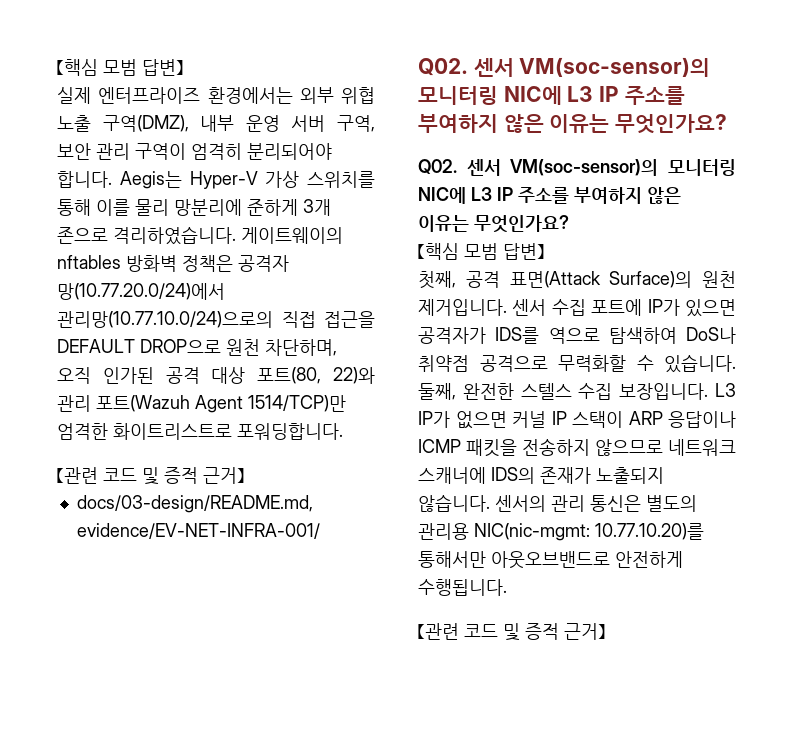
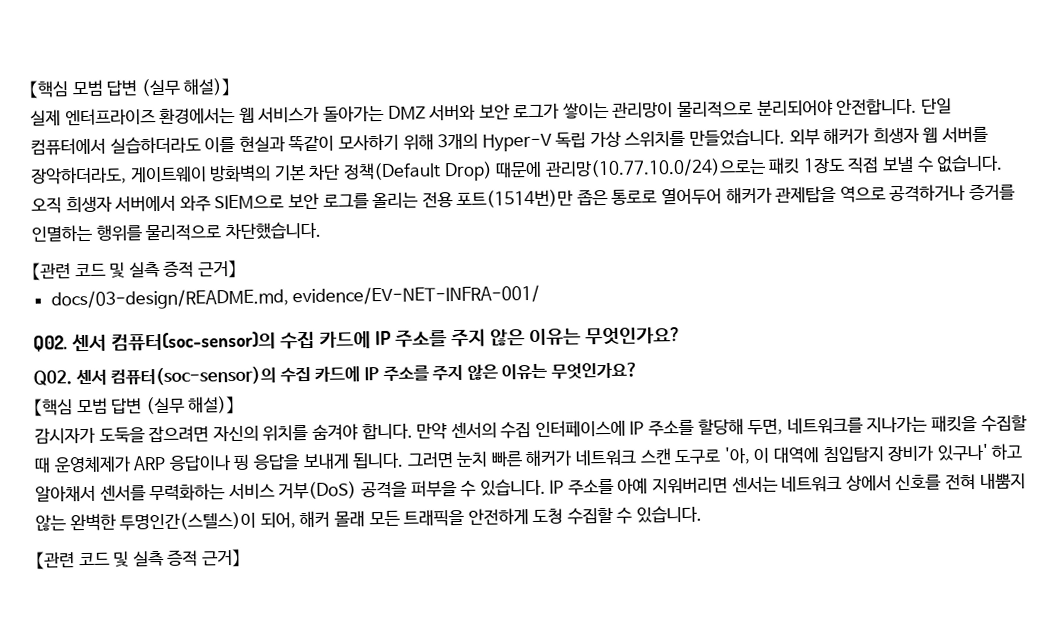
[57,59,176,76] 【핵심 모범 답변 -> [29,78,223,99] 【핵심 모범 답변 (실무 해설)
[299,87,375,104] [57,115,375,132] [57,143,332,160] [57,171,375,189] [57,199,331,216] [57,226,343,245] [57,255,289,272] [57,283,225,300] [57,311,375,328] [57,339,337,356] [57,367,376,384] [57,395,346,413] [57,423,343,440] [57,467,159,485] 외부 위협 노출 구역(DMZ), 내부 운영 서버 구역, 보안 관리 구역이 엄격히 분리되어야 합니다. Aegis는 Hyper-V 가상 스위치를 통해 이를 물리 망분리에 준하게 3개 존으로 격리하였습니다. 게이트웨이의 nftables 방화벽 정책은 공격자 망(10.77.20.0/24)에서 관리망(10.77.10.0/24)으로의 직접 접근을 DEFAULT DROP으로 원천 차단하며, 오직 인가된 공격 대상 포트(80, 22)와 관리 포트(Wazuh Agent 1514/TCP)만 엄격한 화이트리스트로 포워딩합니다. // 【관련 코드 및 -> [238,97,952,123] [30,126,989,156] [30,154,1004,185] [31,183,1016,214] [31,221,321,242] [32,261,160,281] 웹 서비스가 돌아가는 DMZ 서버와 보안 로그가 쌓이는 관리망이 물리적으로 분리되어야 안전합니다. 단일 컴퓨터에서 실습하더라도 이를 현실과 똑같이 모사하기 위해 3개의 Hyper-V 독립 가상 스위치를 만들었습니다. 외부 해커가 희생자 웹 서버를 장악하더라도, 게이트웨이 방화벽의 기본 차단 정책(Default Drop) 때문에 관리망(10.77.10.0/24)으로는 패킷 1장도 직접 보낼 수 없습니다. 오직 희생자 서버에서 와주 SIEM으로 보안 로그를 올리는 전용 포트(1514번)만 좁은 통로로 열어두어 해커가 관제탑을 역으로 공격하거나 증거를 인멸하는 행위를 물리적으로 차단했습니다. // 【관련 코드 및 실측
[519,57,711,77] [418,86,685,105] [418,114,498,133] VM(soc-sensor)의 모니터링 NIC에 L3 IP 주소를 부여하지 -> [110,328,486,351] 컴퓨터(soc-sensor)의 수집 카드에 IP 주소를 주지
[510,159,736,176] [418,187,642,204] VM(soc-sensor)의 모니터링 NIC에 L3 IP 주소를 부여하지 -> [110,364,464,386] 컴퓨터(soc-sensor)의 수집 카드에 IP 주소를 주지
[537,244,544,259] [418,271,736,289] [418,299,736,317] [418,327,736,344] [418,354,736,373] [418,383,736,400] [418,411,736,429] [418,438,736,457] [418,467,664,484] [418,494,697,512] [418,523,704,541] [418,551,683,569] [418,579,507,596] [418,623,520,641] 】 // 첫째, 공격 표면(Attack Surface)의 원천 제거입니다. 센서 수집 포트에 IP가 있으면 공격자가 IDS를 역으로 탐색하여 DoS나 취약점 공격으로 무력화할 수 있습니다. 둘째, 완전한 스텔스 수집 보장입니다. L3 IP가 없으면 커널 IP 스택이 ARP 응답이나 ICMP 패킷을 전송하지 않으므로 네트워크 스캐너에 IDS의 존재가 노출되지 않습니다. 센서의 관리 통신은 별도의 관리용 NIC(nic-mgmt: 10.77.10.20)를 통해서만 아웃오브밴드로 안전하게 수행됩니다. // 【관련 코드 및 -> [145,395,236,415] [34,414,1027,444] [34,443,1023,473] [35,473,1026,502] [35,505,703,532] [36,550,164,570] (실무 해설)】 // 감시자가 도둑을 잡으려면 자신의 위치를 숨겨야 합니다. 만약 센서의 수집 인터페이스에 IP 주소를 할당해 두면, 네트워크를 지나가는 패킷을 수집할 때 운영체제가 ARP 응답이나 핑 응답을 보내게 됩니다. 그러면 눈치 빠른 해커가 네트워크 스캔 도구로 '아, 이 대역에 침입탐지 장비가 있구나' 하고 알아채서 센서를 무력화하는 서비스 거부(DoS) 공격을 퍼부을 수 있습니다. IP 주소를 아예 지워버리면 센서는 네트워크 상에서 신호를 전혀 내뿜지 않는 완벽한 투명인간(스텔스)이 되어, 해커 몰래 모든 트래픽을 안전하게 도청 수집할 수 있습니다. // 【관련 코드 및 실측

